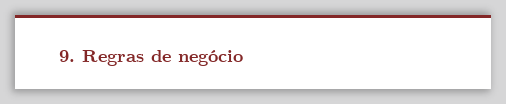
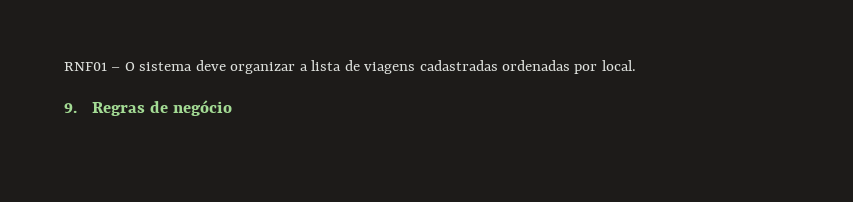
(59, 56) none -> [64,60,636,74] RNF01 – O sistema deve organizar a lista de viagens cadastradas ordenadas por local. //

